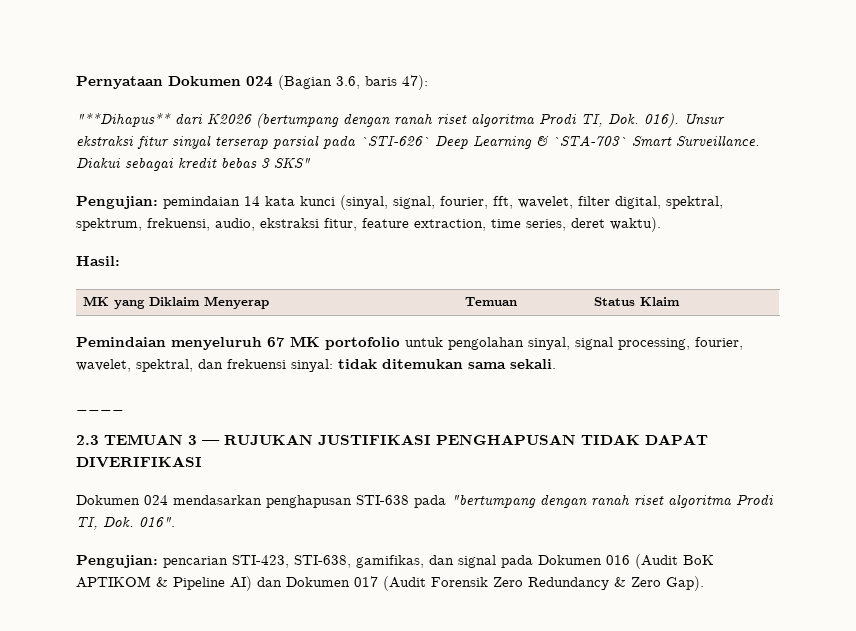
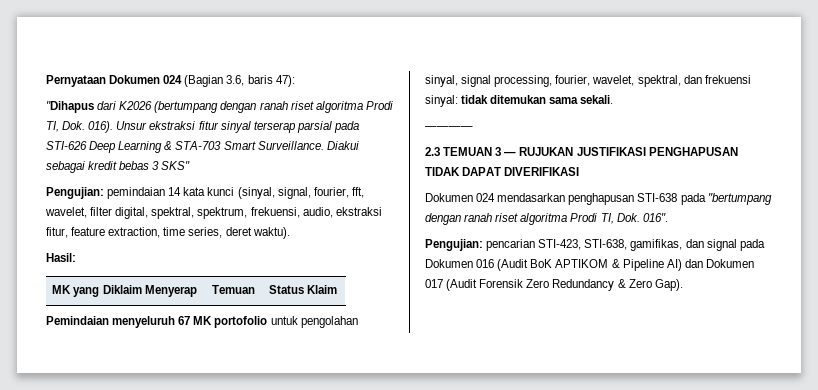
[76,113,171,127] "**Dihapus** -> [46,101,94,113] "Dihapus
[360,136,430,146] `STI-626` -> [46,141,87,150] STI-626
[552,135,627,146] `STA-703` -> [175,141,222,150] STA-703
[76,407,124,411] ____ -> [425,126,473,130] ————

